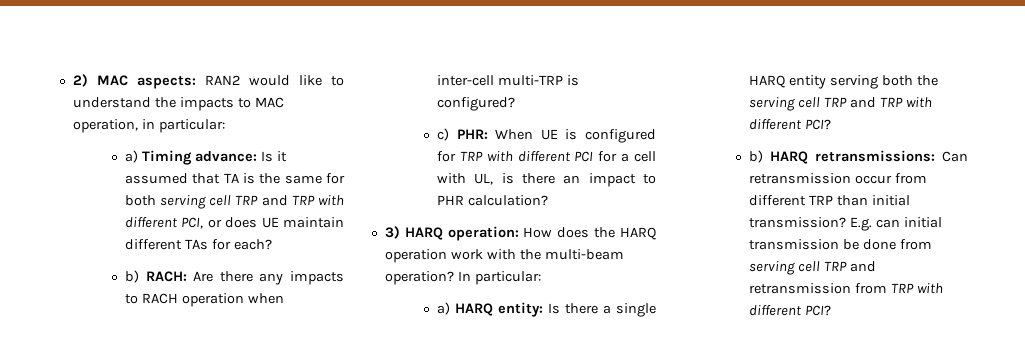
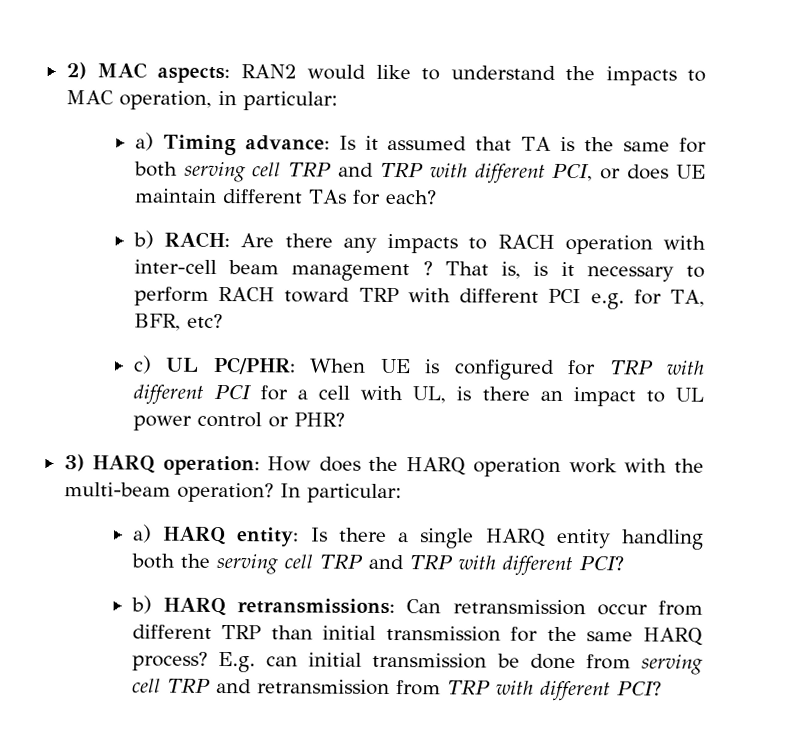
[247,293,284,304] [436,75,579,86] [436,97,515,111] when inter-cell multi-TRP is configured? -> [663,235,707,250] [133,259,706,282] [133,286,706,310] [133,313,223,331] with inter-cell beam management ? That is, is it necessary to perform RACH toward TRP with different PCI e.g. for TA, BFR, etc?
[456,129,488,139] PHR: -> [166,356,296,375] UL PC/PHR:
[436,195,548,206] PHR calculation? -> [674,387,704,402] [132,411,345,431] UL power control or PHR?
[829,75,878,89] serving -> [621,529,705,550] handling
[748,217,846,228] transmission? -> [385,625,703,646] [131,651,208,671] transmission for the same HARQ process?

